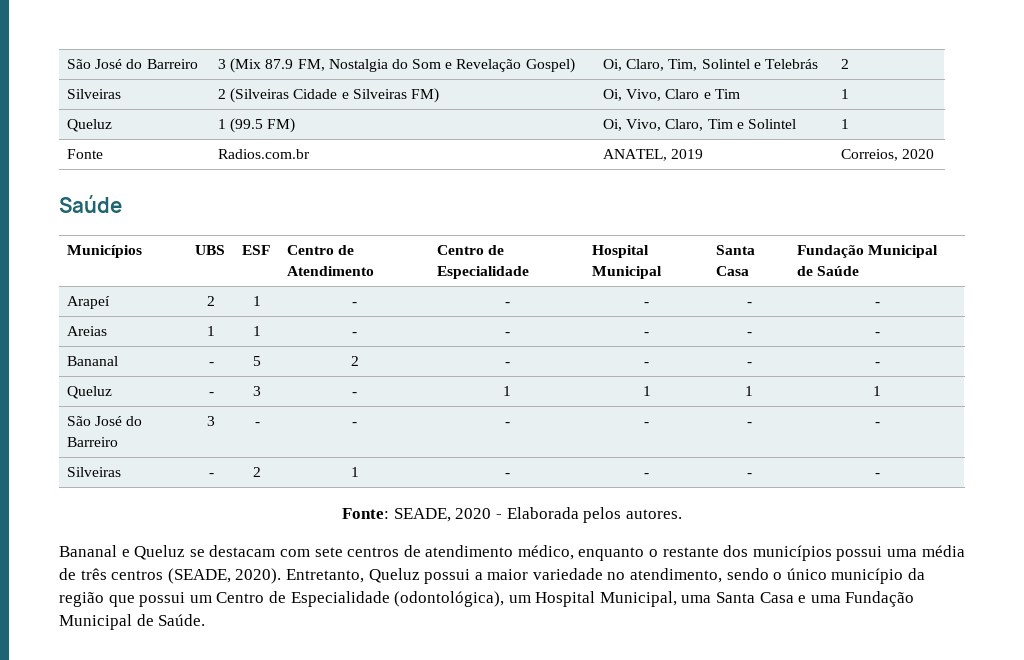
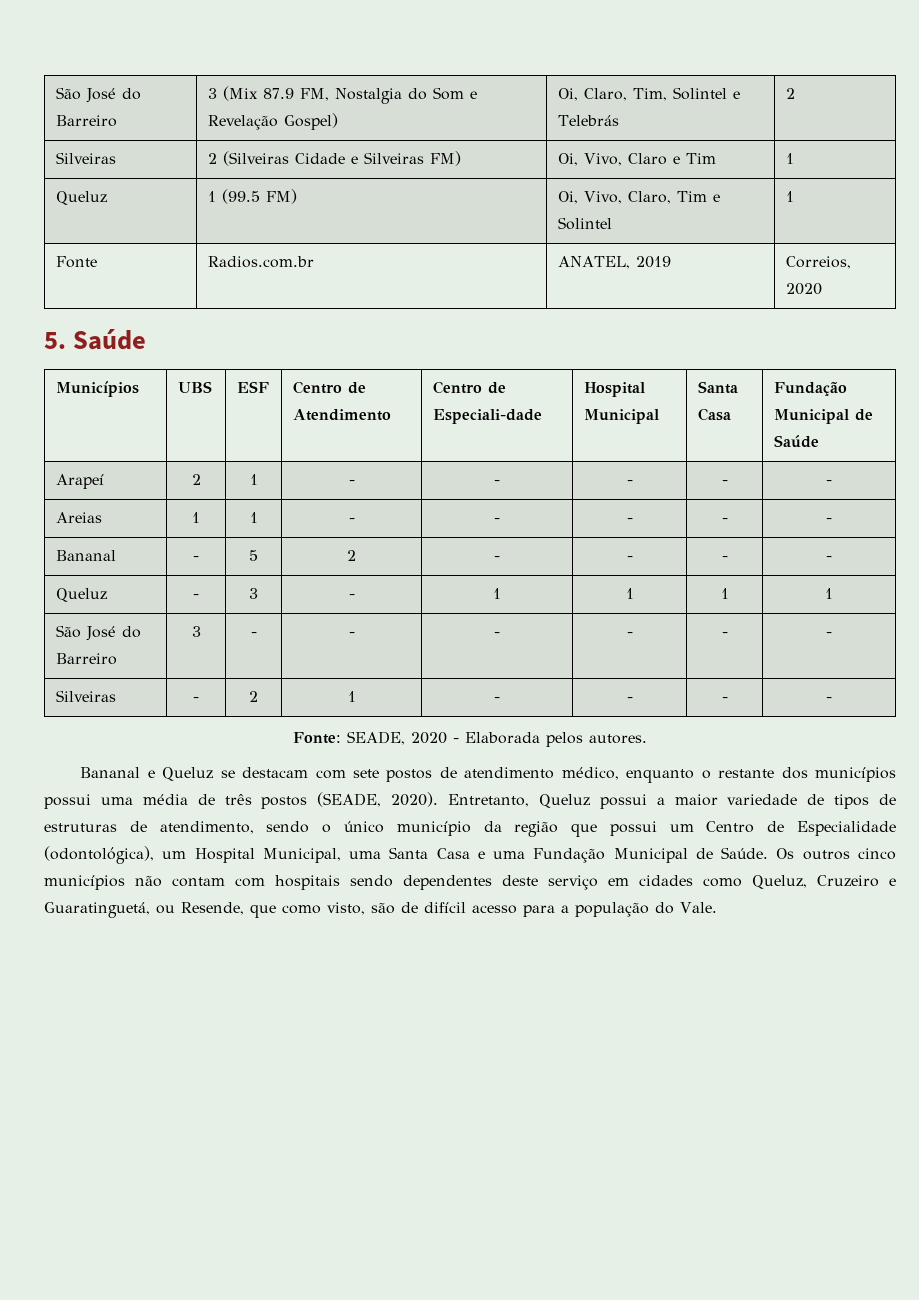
(935, 154) none -> [44,332,66,349] 5.
[436,266,529,279] Especialidade -> [432,409,542,424] Especiali-dade
[347,547,400,557] centros -> [386,769,433,782] postos
[111,570,164,580] centros -> [261,796,308,809] postos
[607,572,626,580] no -> [807,794,896,809] [44,821,147,832] de tipos de estruturas de
(206, 620) none -> [776,848,896,860] [44,875,896,890] [44,902,717,918] Os outros cinco municípios não contam com hospitais sendo dependentes deste serviço em cidades como Queluz, Cruzeiro e Guaratinguetá, ou Resende, que como visto, são de difícil acesso para a população do Vale.

